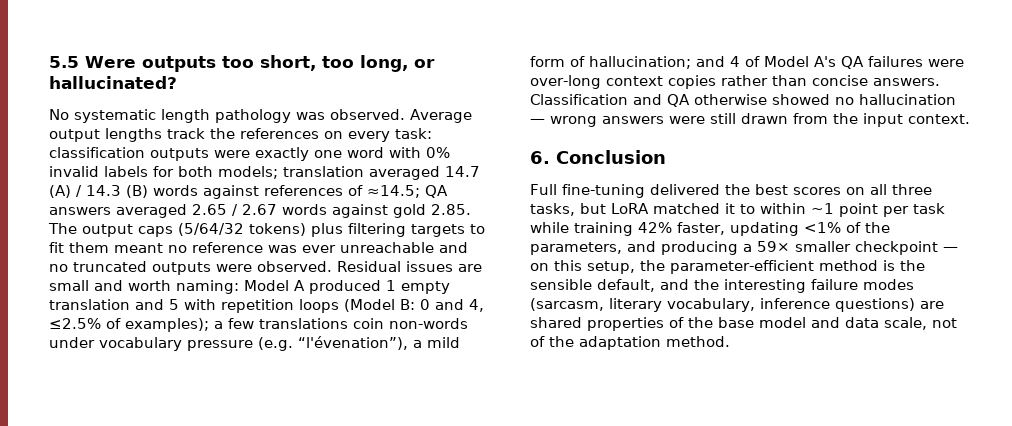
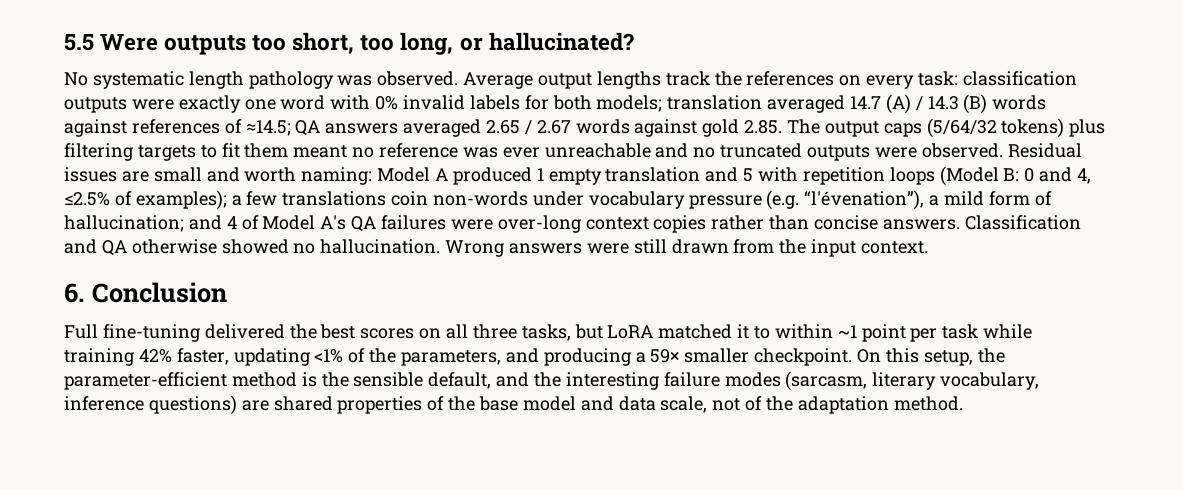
[859,94,956,105] [530,116,597,127] hallucination — wrong -> [320,239,505,257] hallucination. Wrong
[855,241,958,255] [530,263,549,271] checkpoint — on -> [754,348,882,366] checkpoint. On

